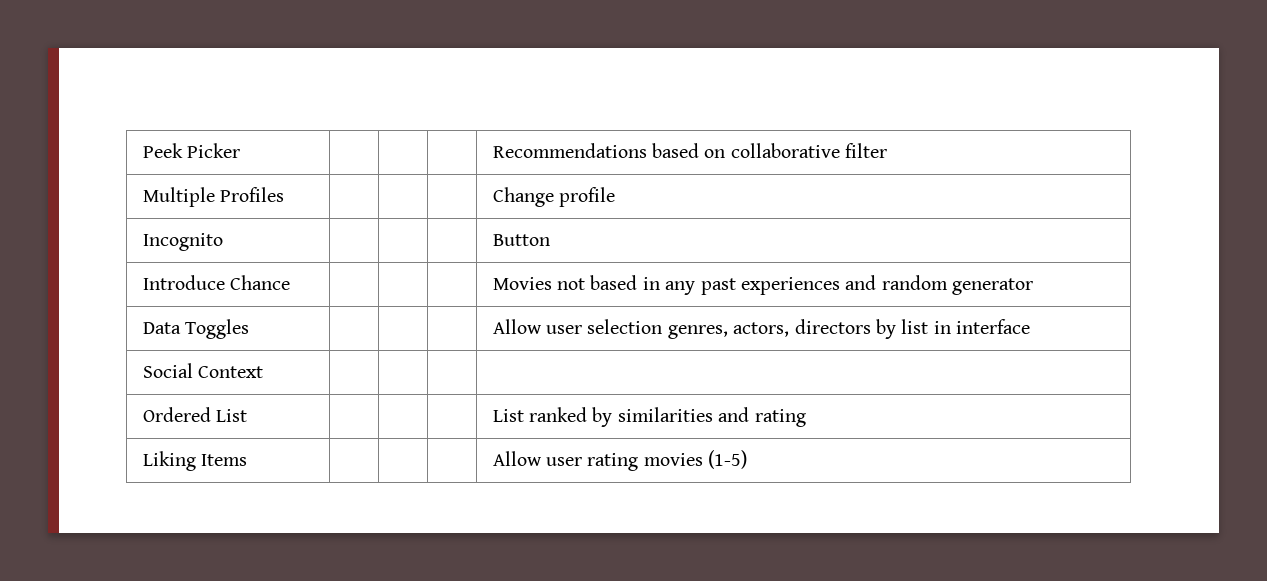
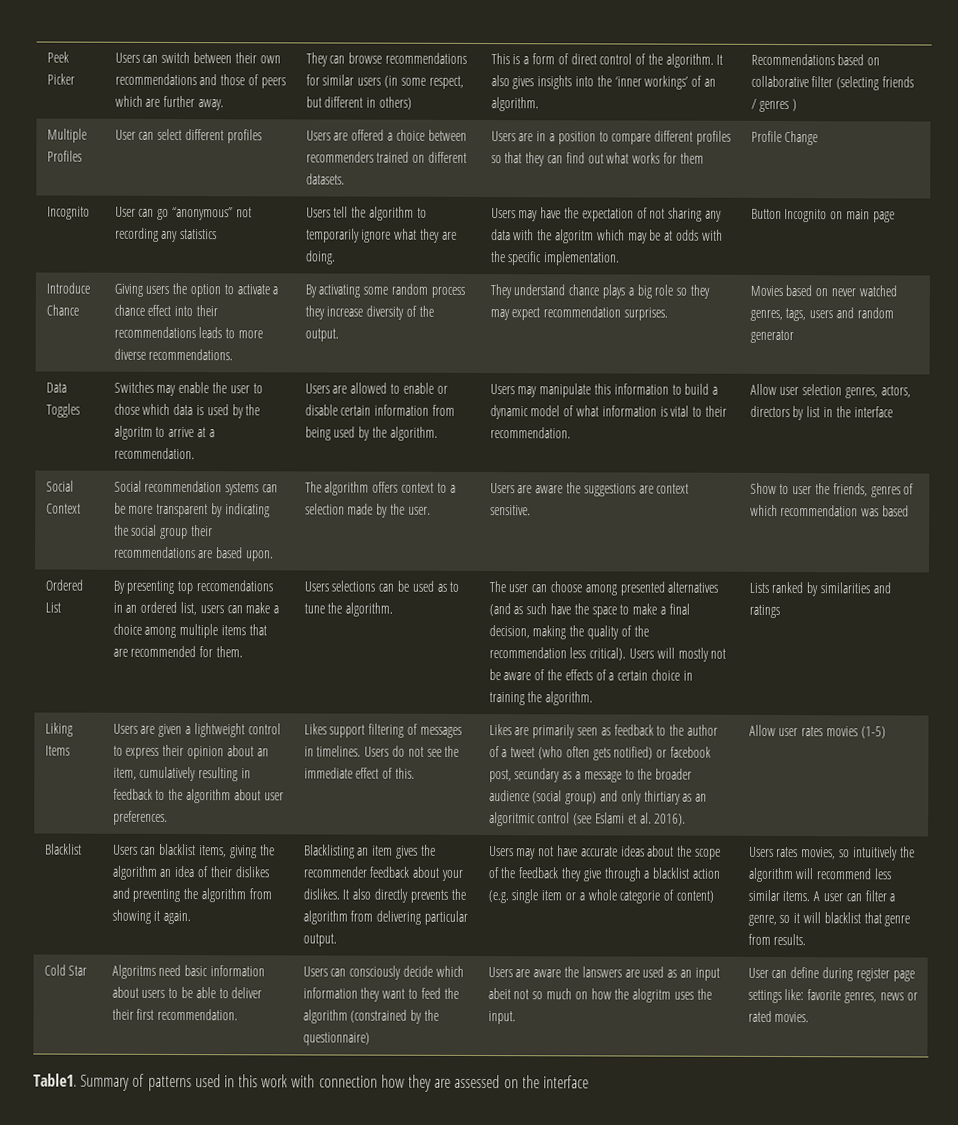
(240, 150) | | -> [114,51,281,64] [114,73,286,89] [114,95,225,111] [305,52,468,67] [305,74,464,89] [305,96,413,110] [490,53,724,68] [490,75,716,90] [490,97,539,112] Users can switch between their own recommendations and those of peers which are further away. | They can browse recommendations for similar users (in some respect, but different in others) | This is a form of direct control of the algorithm. It also gives insights into the ‘inner workings’ of an algorithm.
[142,187,284,207] // Multiple Profiles | | | | -> [836,76,915,91] [750,98,798,113] [46,128,87,143] [46,150,82,162] [114,128,262,144] [305,129,467,141] [305,151,468,163] [305,173,345,185] [490,130,731,145] [490,152,704,167] [750,130,782,143] (selecting friends / genres ) // Multiple Profiles | User can select different profiles | Users are offered a choice between recommenders trained on different datasets. | Users are in a position to compare different profiles so that they can find out what works for them | Profile
[558,187,615,207] profile -> (819, 138) none
[492,234,550,246] [142,275,290,290] [492,275,840,295] | | | Button // Introduce Chance | | | | Movies not based in any past experiences -> [114,206,252,221] [114,227,218,243] [305,206,427,221] [305,228,457,243] [304,250,336,265] [490,207,722,222] [490,229,723,244] [489,251,621,266] [750,208,895,223] [45,282,90,294] [45,304,79,316] [113,282,279,298] [113,304,219,317] [113,326,264,339] [113,348,234,361] [304,283,465,298] [304,305,434,320] [304,328,339,342] [489,284,710,299] [489,306,669,321] [749,285,897,297] [749,308,834,322] User can go “anonymous” not recording any statistics | Users tell the algorithm to temporarily ignore what they are doing. | Users may have the expectation of not sharing any data with the algoritm which may be at odds with the specific implementation. | Button Incognito on main page // Introduce Chance | Giving users the option to activate a chance effect into their recommendations leads to more diverse recommendations. | By activating some random process they increase diversity of the output. | They understand chance plays a big role so they may expect recommendation surprises. | Movies based on never watched genres, tags, users
(249, 329) | | -> [113,381,263,396] [113,403,261,419] [113,425,215,440] [113,447,195,460] [304,382,448,394] [304,404,456,416] [304,426,438,441] [489,383,719,398] [489,405,727,420] [489,427,571,439] Switches may enable the user to chose which data is used by the algoritm to arrive at a recommendation. | Users are allowed to enable or disable certain information from being used by the algorithm. | Users may manipulate this information to build a dynamic model of what information is vital to their recommendation.
(951, 327) none -> [835,406,851,418] the
[142,407,247,422] [492,409,524,422] | | | // Ordered List | | | | List -> [113,480,279,496] [113,502,270,518] [113,524,214,540] [113,546,275,562] [304,481,456,496] [304,503,431,518] [489,482,690,497] [489,505,531,516] [749,482,915,498] [749,504,910,517] [44,579,83,591] [44,602,61,613] [112,580,274,595] [112,601,280,616] [112,623,267,639] [112,645,244,658] [303,580,460,592] [303,602,394,617] [488,581,719,596] [488,603,690,618] [488,625,649,640] [488,647,727,662] [488,669,693,681] [488,691,594,706] [748,582,769,593] Social recommendation systems can be more transparent by indicating the social group their recommendations are based upon. | The algorithm offers context to a selection made by the user. | Users are aware the suggestions are context sensitive. | Show to user the friends, genres of which recommendation was based // Ordered List | By presenting top reccomendations in an ordered list, users can make a choice among multiple items that are recommended for them. | Users selections can be used as to tune the algorithm. | The user can choose among presented alternatives (and as such have the space to make a final decision, making the quality of the recommendation less critical). Users will mostly not be aware of the effects of a certain choice in training the algorithm. | Lists
[754,409,806,427] rating -> [748,604,780,618] ratings
[492,451,639,471] | | | Allow user rating -> [112,723,281,738] [112,744,269,760] [112,766,252,782] [112,788,284,804] [112,810,168,825] [303,723,462,738] [303,745,460,757] [303,767,416,779] [488,724,718,739] [488,746,711,761] [488,768,693,783] [488,790,708,805] [488,812,687,827] [748,724,824,737] Users are given a lightweight control to express their opinion about an item, cumulatively resulting in feedback to the algorithm about user preferences. | Likes support filtering of messages in timelines. Users do not see the immediate effect of this. | Likes are primarily seen as feedback to the author of a tweet (who often gets notified) or facebook post, secundary as a message to the broader audience (social group) and only thirtiary as an algoritmic control (see Eslami et al. 2016). | Allow user rates
(748, 459) none -> [44,843,82,855] [112,843,275,859] [111,865,269,880] [111,887,272,903] [111,909,192,925] [303,844,436,859] [302,866,464,881] [302,888,466,903] [302,910,469,925] [302,933,337,947] [488,845,721,860] [487,867,720,882] [487,889,714,904] [748,846,915,861] [747,867,892,883] [747,889,896,902] [747,912,911,927] [747,933,807,946] [43,964,88,976] [111,964,266,979] [111,986,263,999] [111,1008,239,1021] [302,965,464,980] [302,987,459,1002] [302,1009,440,1024] [302,1032,370,1046] [487,966,720,981] [487,988,712,1003] [487,1011,516,1025] [747,967,915,982] [747,989,918,1004] [747,1010,810,1023] [33,1073,589,1092] // Blacklist | Users can blacklist items, giving the algorithm an idea of their dislikes and preventing the algorithm from showing it again. | Blacklisting an item gives the recommender feedback about your dislikes. It also directly prevents the algorithm from delivering particular output. | Users may not have accurate ideas about the scope of the feedback they give through a blacklist action (e.g. single item or a whole categorie of content) | Users rates movies, so intuitively the algorithm will recommend less similar items. A user can filter a genre, so it will blacklist that genre from results. // Cold Star | Algoritms need basic information about users to be able to deliver their first recommendation. | Users can consciously decide which information they want to feed the algorithm (constrained by the questionnaire) | Users are aware the lanswers are used as an input abeit not so much on how the alogritm uses the input. | User can define during register page settings like: favorite genres, news or rated movies. // Table1. Summary of patterns used in this work with connection how they are assessed on the interface

